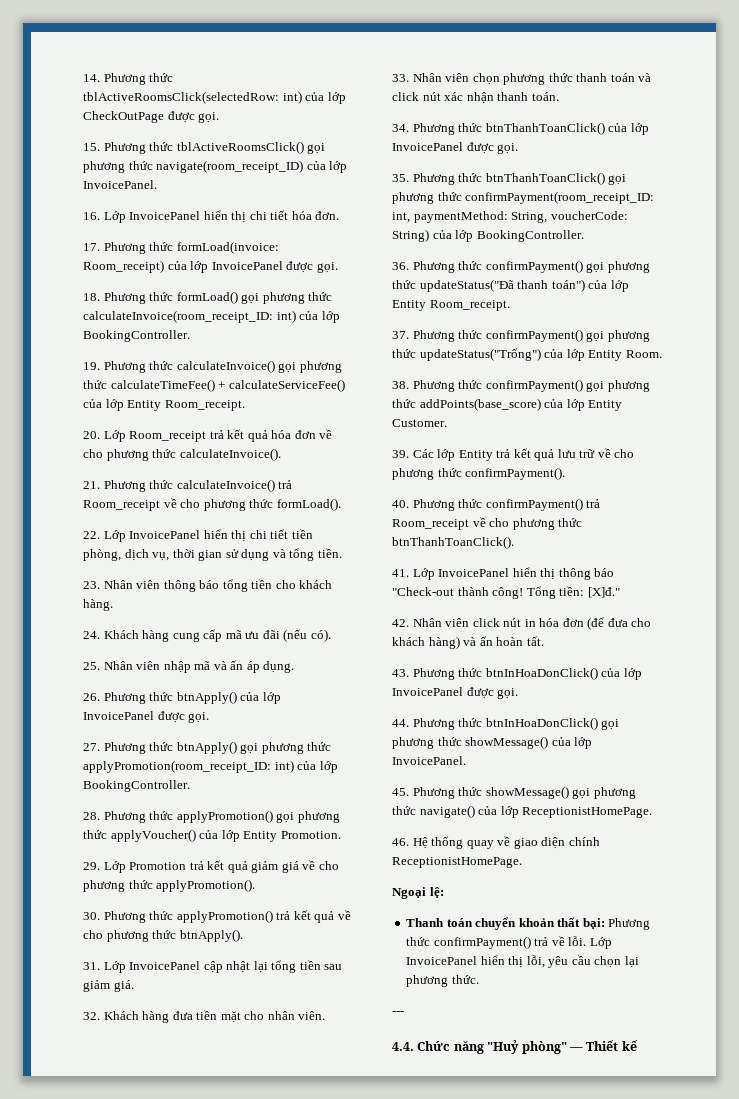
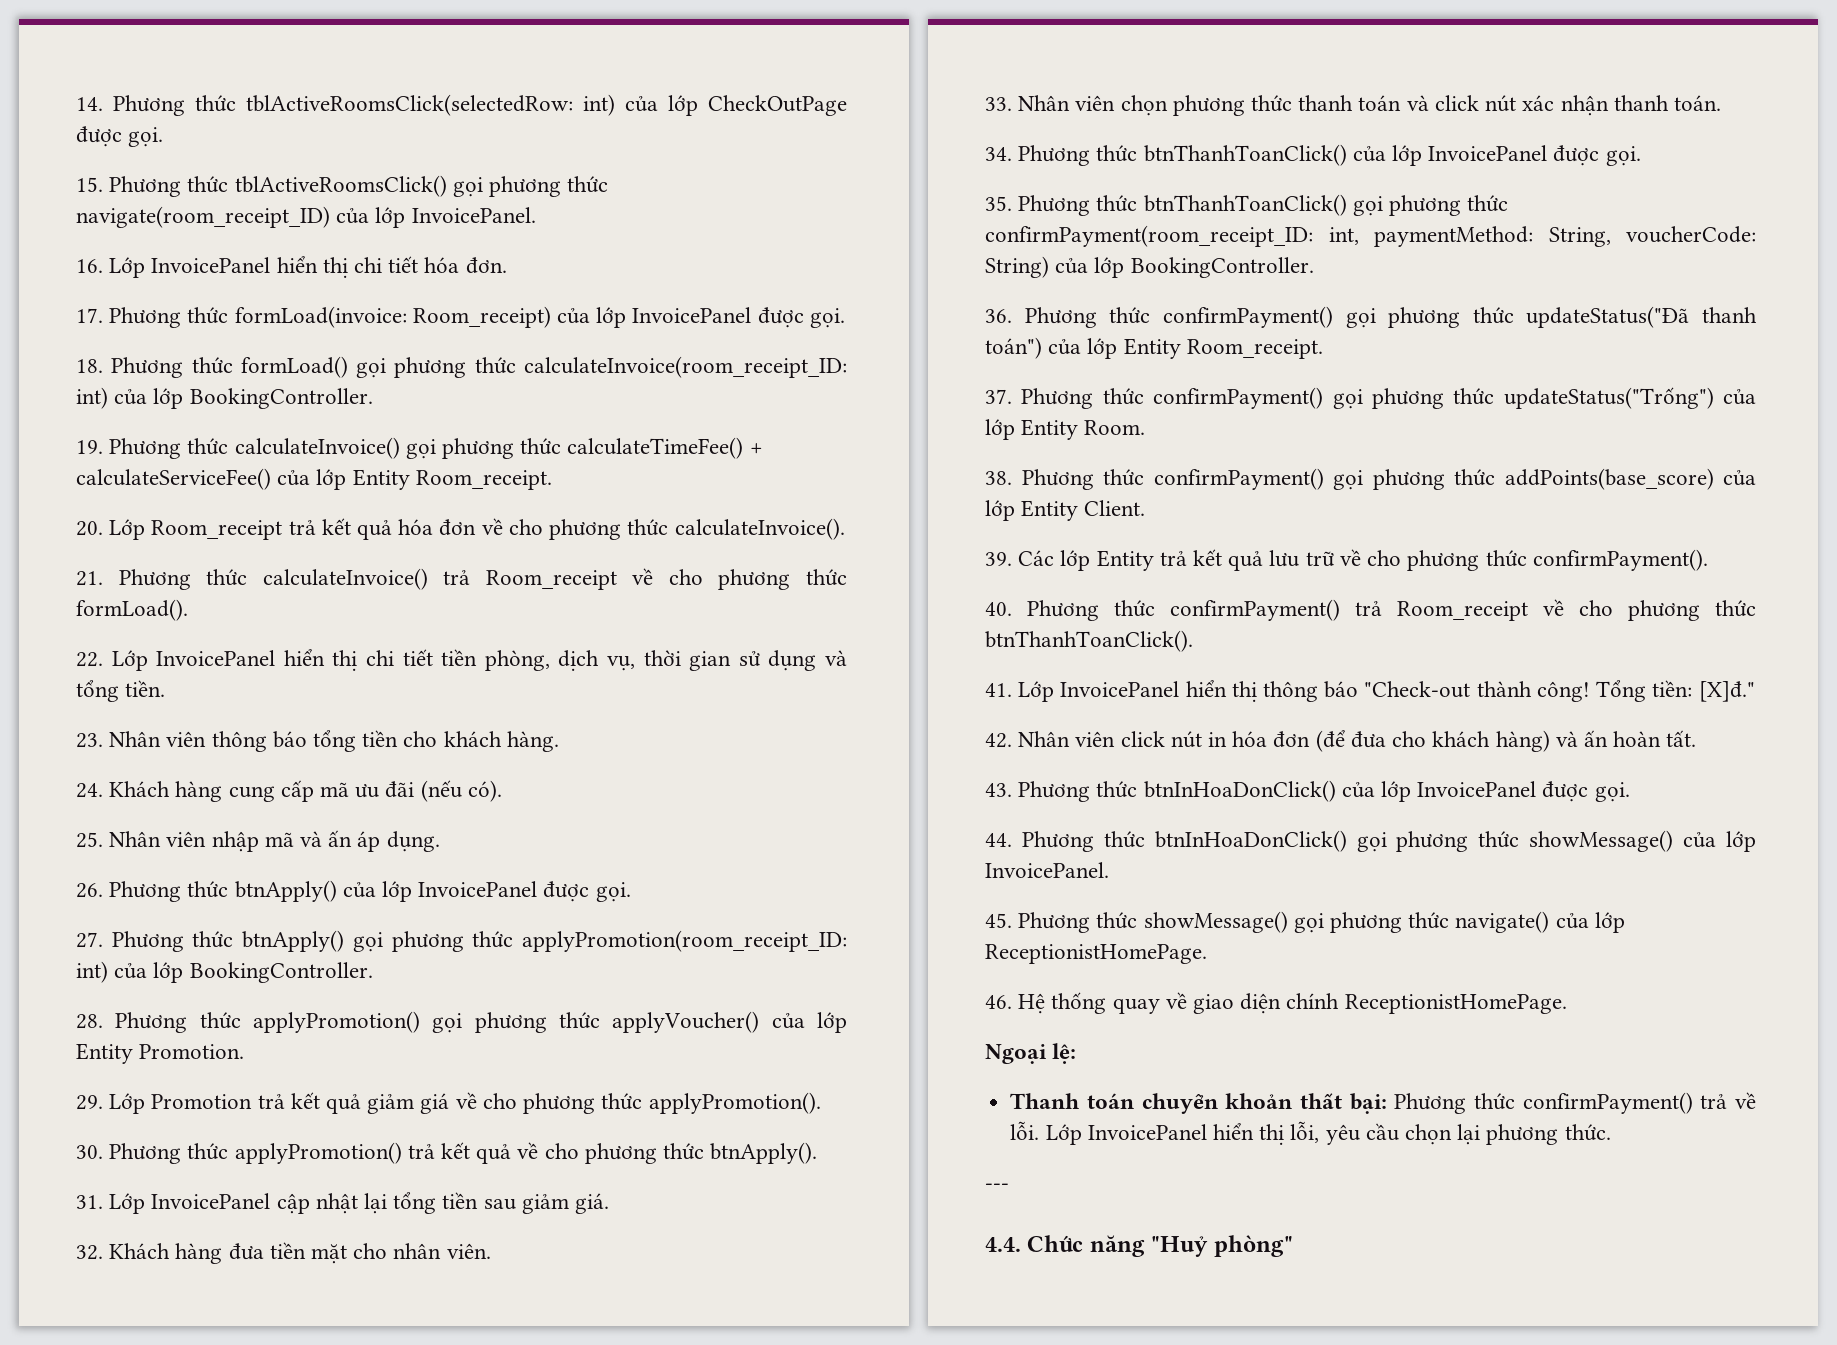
[392,419,447,427] Customer. -> [1084,500,1146,516] Client.
[568,1040,638,1051] — Thiết kế -> (1293, 1246) none

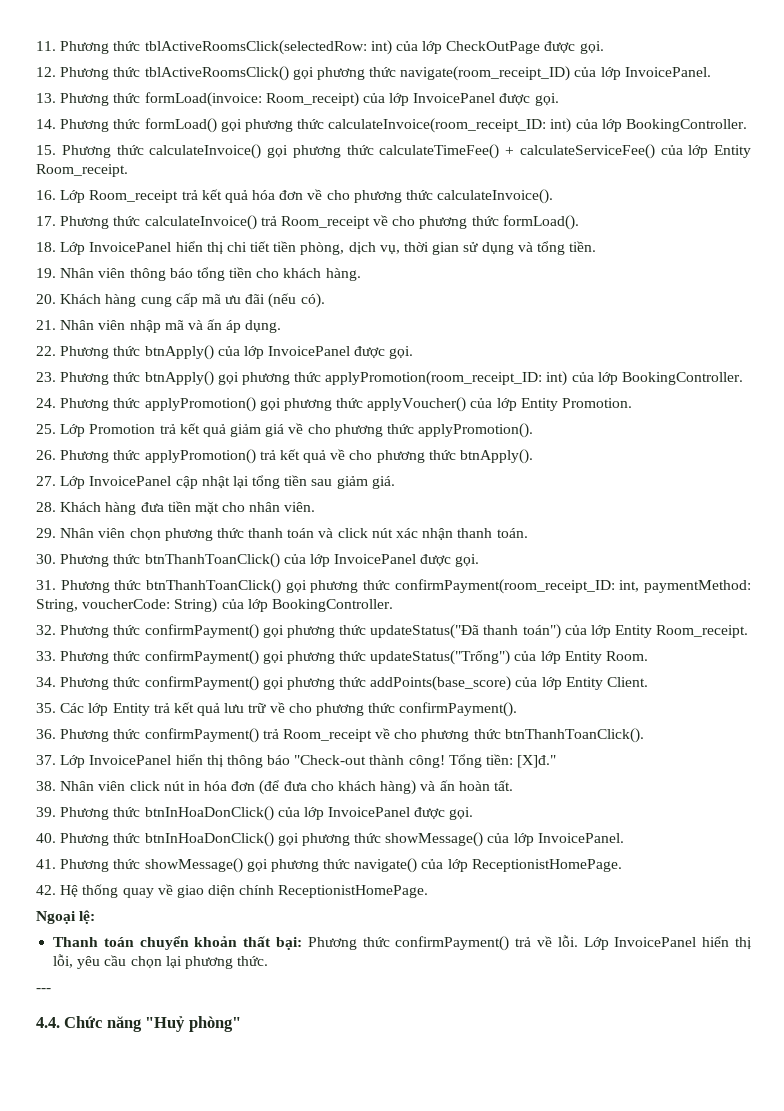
[76,97,103,111] 14. -> [36,41,56,51] 11.
[76,177,103,192] 15. -> [36,67,56,77] 12.
[76,256,507,278] [76,308,103,323] 16. Lớp InvoicePanel hiển thị chi tiết hóa đơn. // 17. -> [36,93,56,103] 13.
[76,359,103,373] 18. -> [36,119,56,129] 14.
[76,440,103,454] 19. -> [36,145,56,155] 15.
[76,521,103,536] 20. -> [36,190,56,200] 16.
[76,571,103,586] 21. -> [36,216,56,226] 17.
[76,652,103,667] 22. -> [36,242,56,252] 18.
[76,733,103,748] 23. -> [36,268,56,278] 19.
[76,783,103,798] 24. -> [36,294,56,304] 20.
[76,832,103,848] 25. -> [36,320,56,330] 21.
[76,883,103,898] 26. -> [36,346,56,356] 22.
[76,932,103,948] 27. -> [36,372,56,382] 23.
[76,1014,103,1029] 28. -> [36,398,56,408] 24.
[76,1095,103,1110] 29. -> [36,424,56,434] 25.
[76,1145,103,1159] 30. -> [36,450,56,460] 26.
[76,1195,103,1209] 31. -> [36,476,56,486] 27.
[76,1245,103,1260] 32. -> [36,502,56,512] 28.
[985,97,1012,111] 33. -> [36,528,56,538] 29.
[985,147,1012,161] 34. -> [36,554,56,564] 30.
[985,196,1012,211] 35. -> [36,580,56,590] 31.
[985,309,1012,323] 36. -> [36,625,56,635] 32.
[985,389,1012,404] 37. -> [36,651,56,661] 33.
[985,471,1012,485] 38. -> [36,677,56,687] 34.
[985,552,1012,566] 39. -> [36,703,56,713] 35.
[985,602,1012,616] 40. -> [36,729,56,739] 36.
[985,683,1012,697] 41. -> [36,755,56,765] 37.
[985,733,1012,748] 42. -> [36,781,56,791] 38.
[985,783,1012,797] 43. -> [36,807,56,817] 39.
[985,833,1012,847] 44. -> [36,833,56,843] 40.
[985,913,1012,928] 45. -> [36,859,56,869] 41.
[985,995,1012,1009] 46. -> [36,885,56,895] 42.

